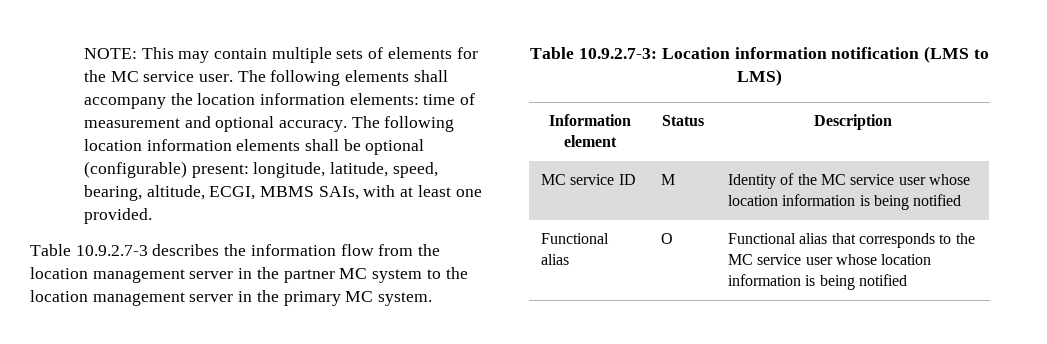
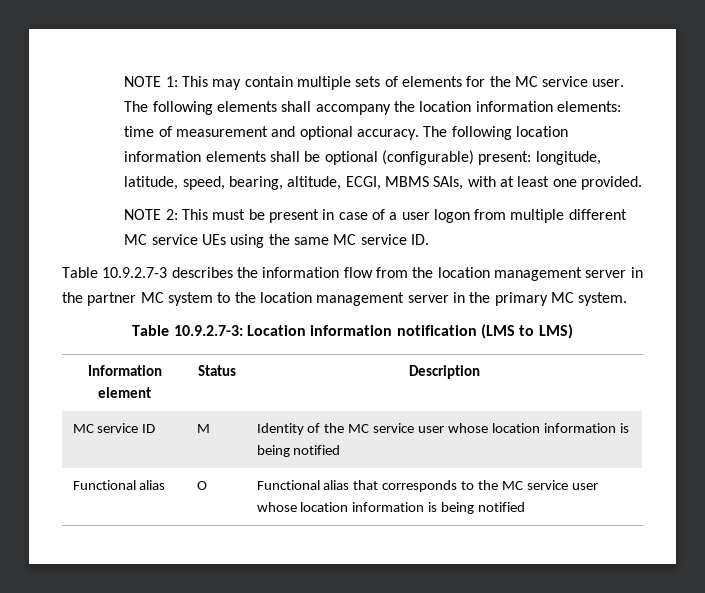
[83,48,137,59] NOTE: -> [124,76,178,87] NOTE 1:
(152, 216) none -> [124,209,627,223] [124,234,429,248] // NOTE 2: This must be present in case of a user logon from multiple different MC service UEs using the same MC service ID.

